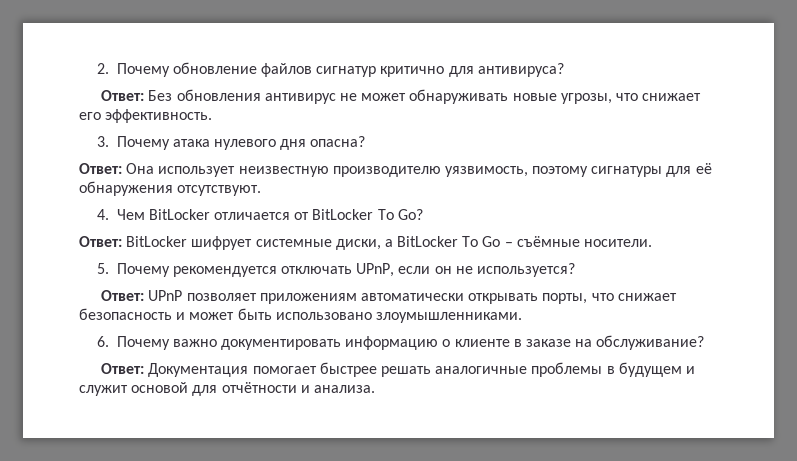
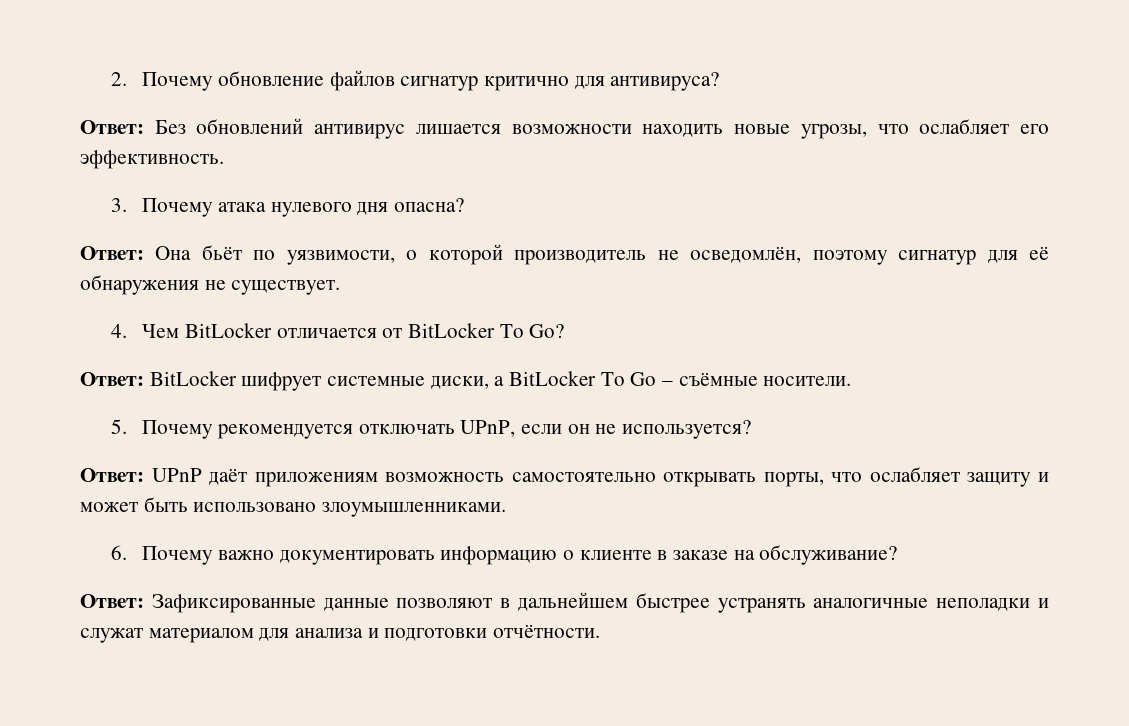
[176,89,509,104] обновления антивирус не может обнаруживать -> [196,118,724,139] обновлений антивирус лишается возможности находить
[642,93,702,101] снижает -> [919,119,1010,134] ослабляет
[158,166,663,177] использует неизвестную производителю уязвимость, поэтому сигнатуры -> [201,244,977,265] бьёт по уязвимости, о которой производитель не осведомлён, поэтому сигнатур
[177,185,262,196] отсутствуют. -> [204,280,341,295] не существует.
[186,293,465,304] позволяет приложениям автоматически -> [209,468,656,487] даёт приложениям возможность самостоятельно
[617,293,677,301] [79,308,172,320] снижает безопасность -> [869,467,1032,487] ослабляет защиту
[148,362,695,377] [79,382,375,396] Документация помогает быстрее решать аналогичные проблемы в будущем и служит основой для отчётности и анализа. -> [151,592,1049,613] [80,624,601,643] Зафиксированные данные позволяют в дальнейшем быстрее устранять аналогичные неполадки и служат материалом для анализа и подготовки отчётности.

